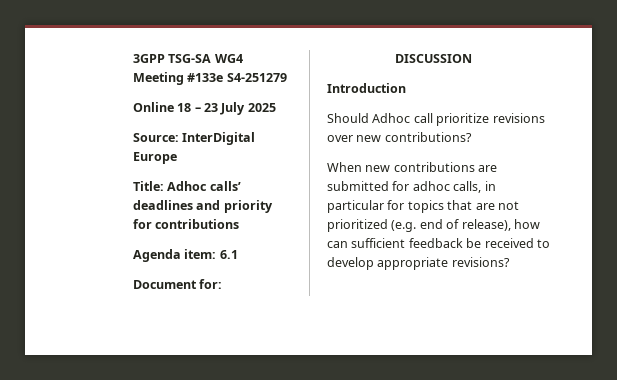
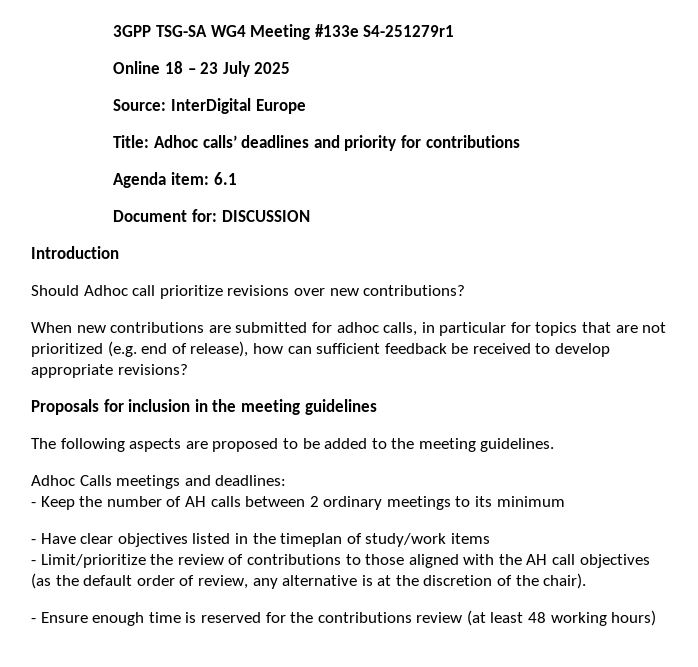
[226,73,287,82] S4-251279 -> [363,25,455,37] S4-251279r1
(510, 262) none -> [31,399,377,415] [31,438,555,452] [31,475,287,489] [31,496,565,510] [31,533,490,547] [31,554,650,568] [31,573,587,589] [31,610,657,626] // Proposals for inclusion in the meeting guidelines // The following aspects are proposed to be added to the meeting guidelines. // Adhoc Calls meetings and deadlines: // - Keep the number of AH calls between 2 ordinary meetings to its minimum // - Have clear objectives listed in the timeplan of study/work items // - Limit/prioritize the review of contributions to those aligned with the AH call objectives (as the default order of review, any alternative is at the discretion of the chair). // - Ensure enough time is reserved for the contributions review (at least 48 working hours)

